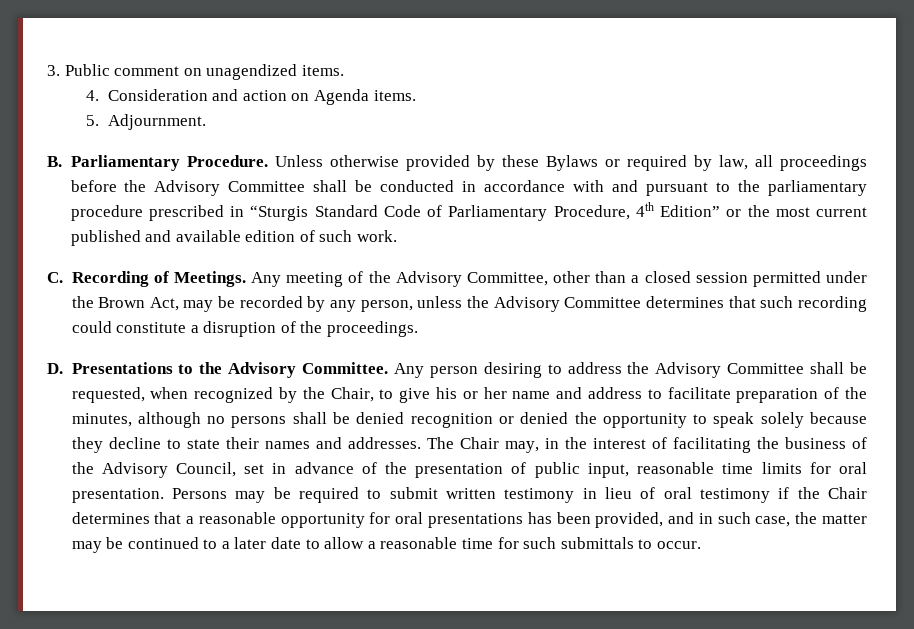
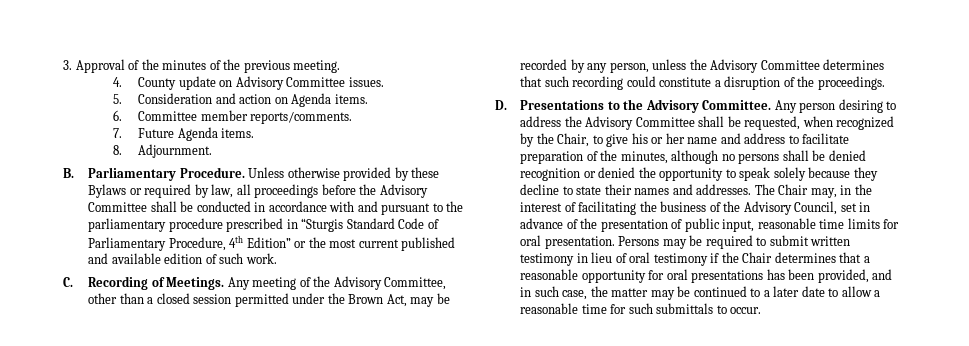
[64,64,344,80] [86,90,100,101] Public comment on unagendized items. // 4. -> [75,59,341,73] [113,76,384,90] [113,94,123,104] Approval of the minutes of the previous meeting. // 4. County update on Advisory Committee issues. // 5.
[86,115,100,126] 5. -> [113,110,353,124] [113,127,255,141] [113,145,123,155] 6. Committee member reports/comments. // 7. Future Agenda items. // 8.

